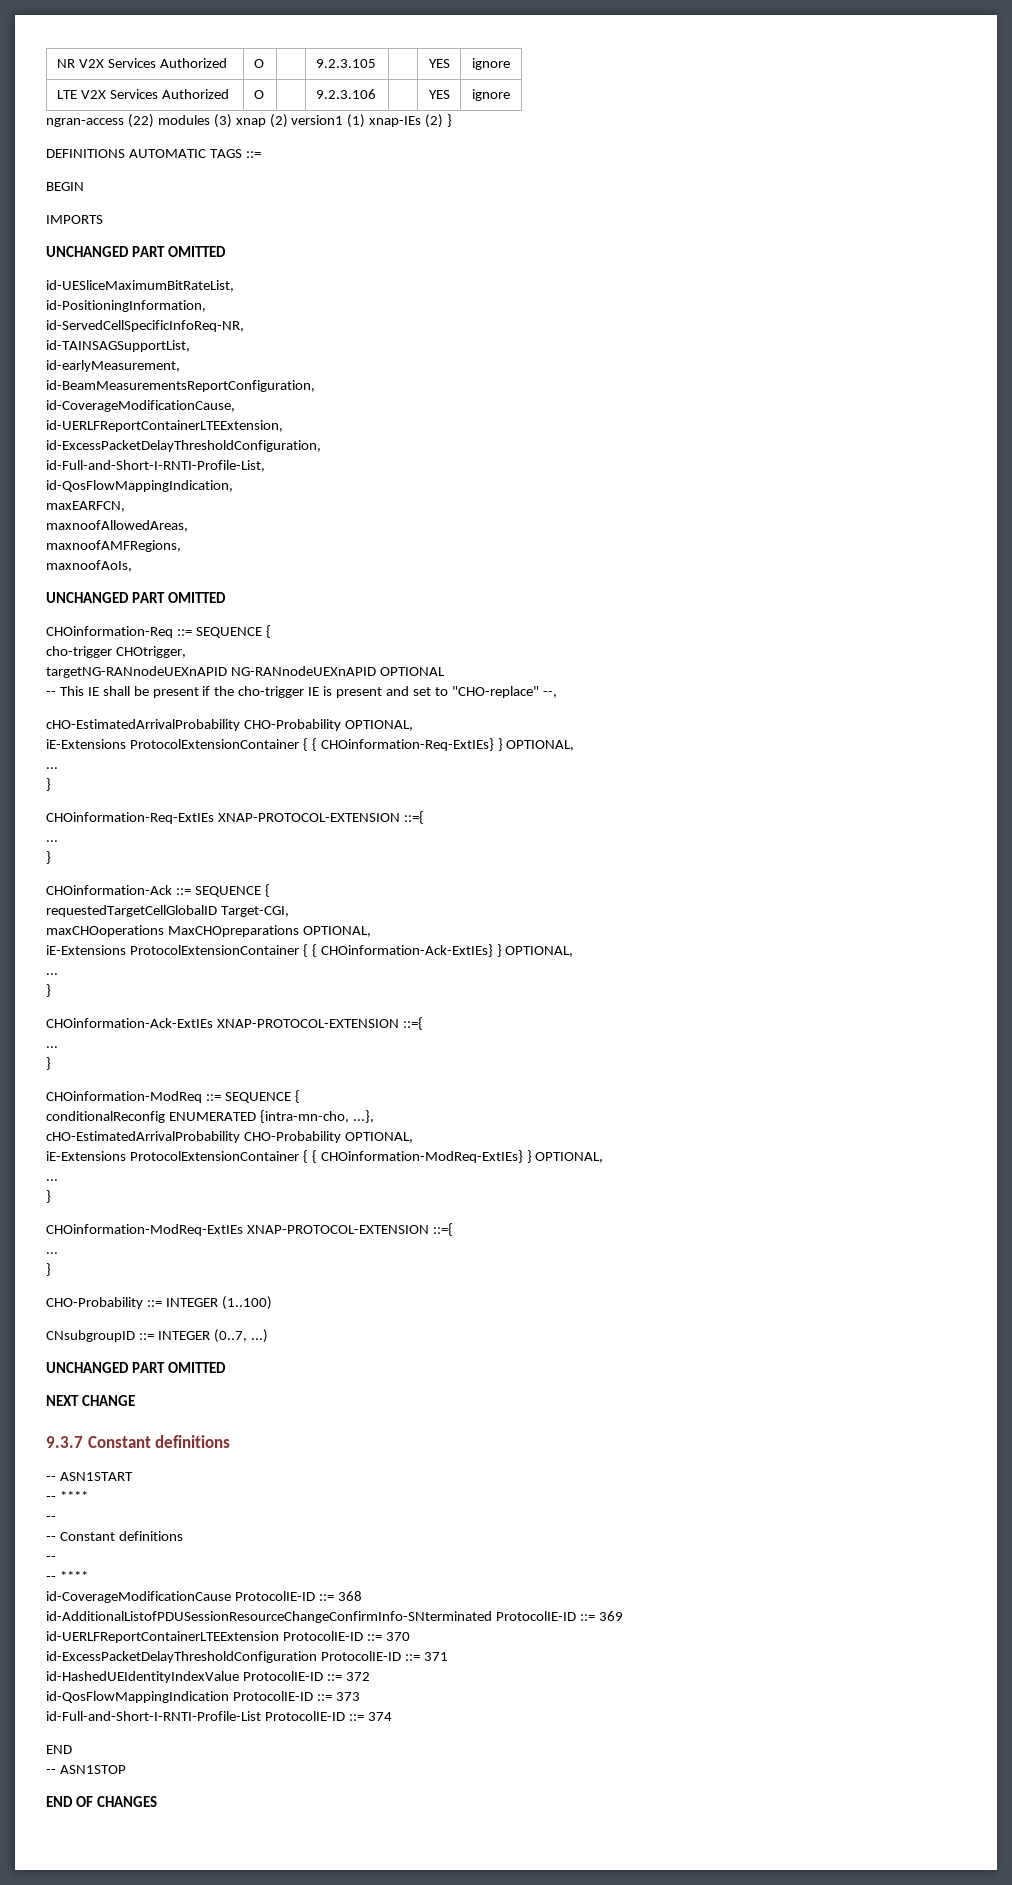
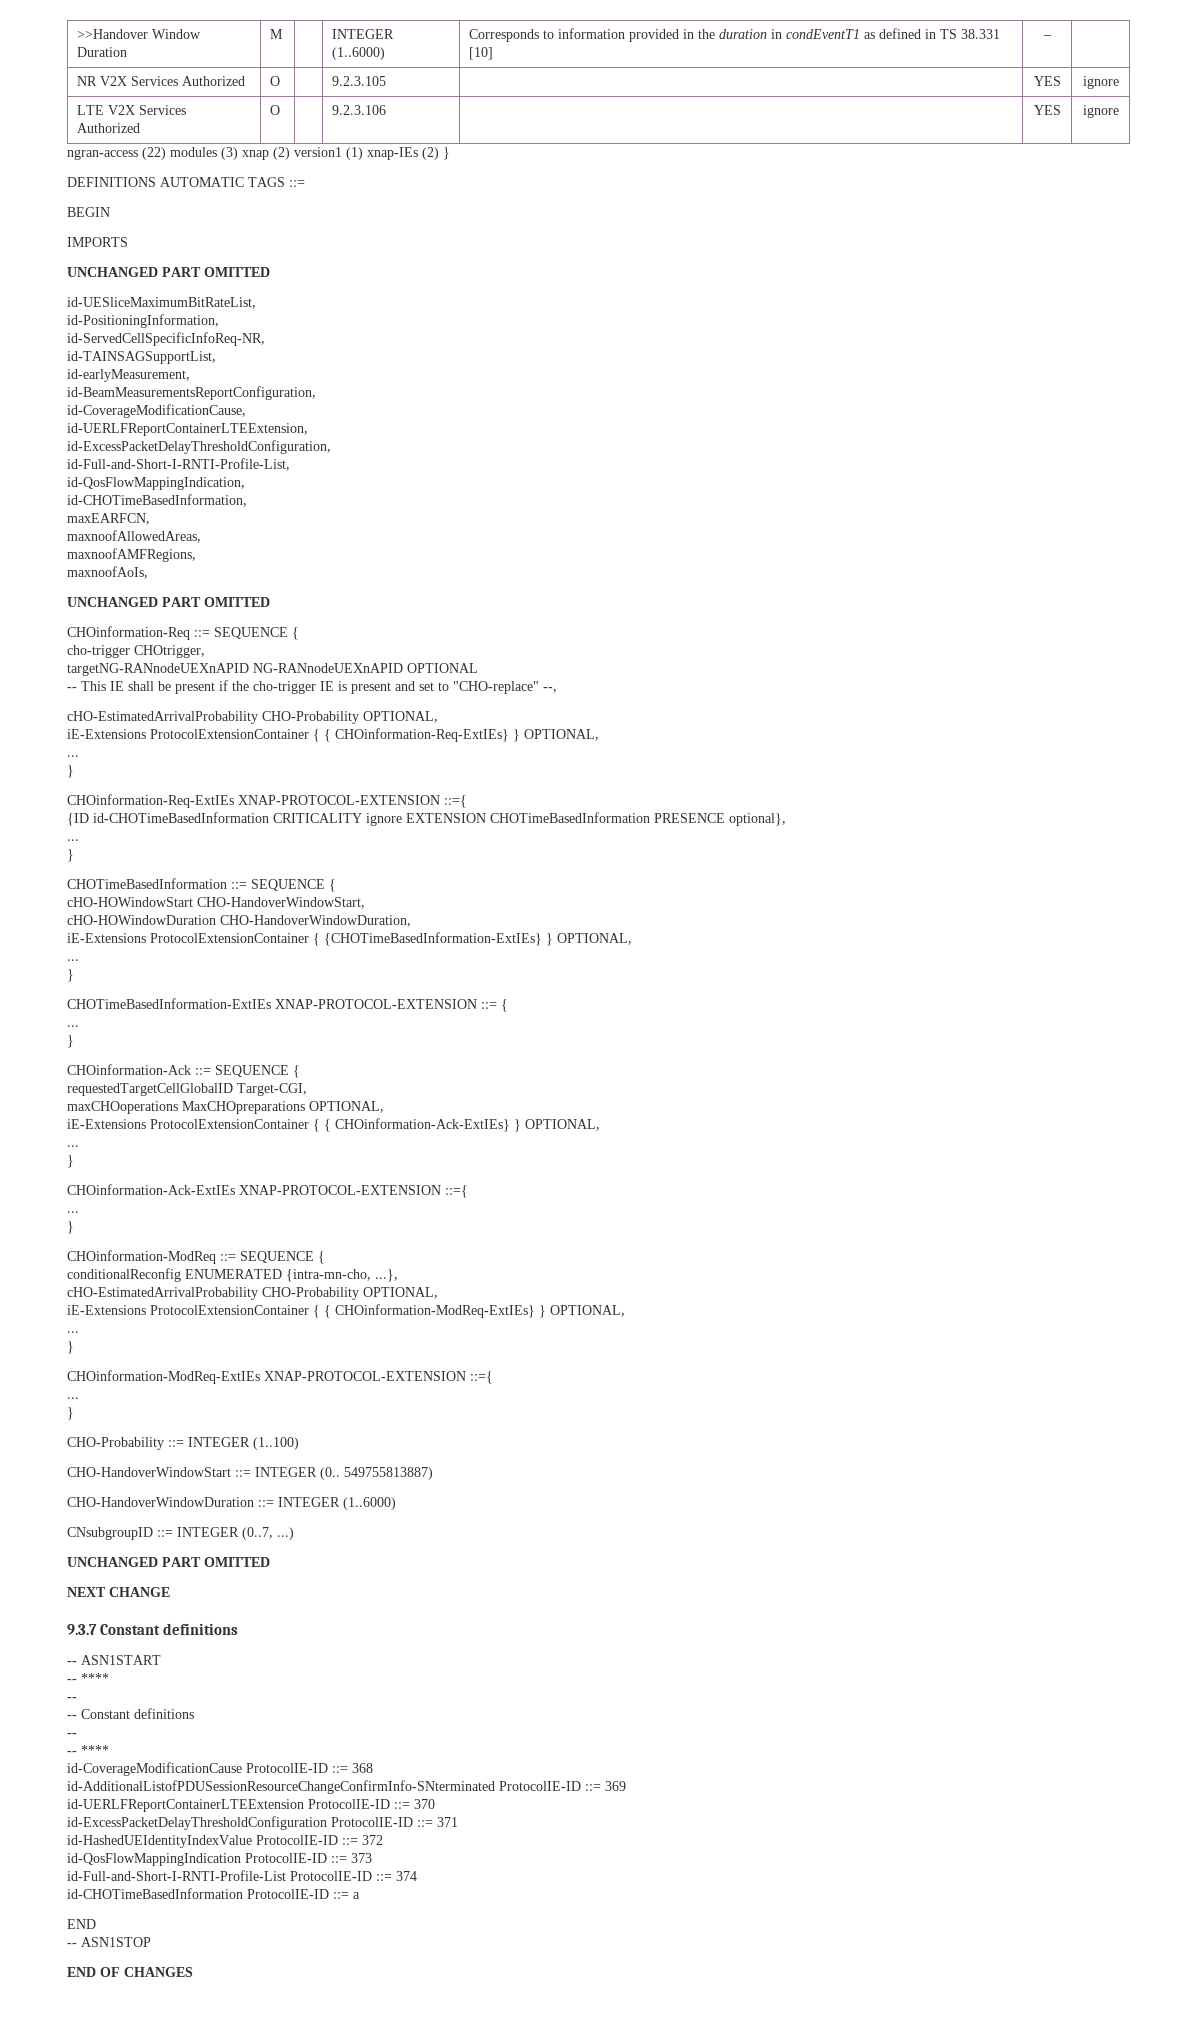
(56, 63) none -> [77,29,202,39] [77,47,128,57] [270,29,284,39] [332,29,395,39] [332,47,386,60] [469,28,1001,42] [469,47,494,60] [1042,35,1052,39] >>Handover Window Duration | M | | INTEGER (1..6000) | Corresponds to information provided in the duration in condEventT1 as defined in TS 38.331 [10] | – | //
(233, 486) none -> [67,494,247,507] // id-CHOTimeBasedInformation,
(424, 817) none -> [67,812,786,826] [67,839,79,841] [67,849,74,862] [67,878,336,892] [67,897,365,909] [67,915,411,927] [67,932,632,946] [67,959,79,961] [67,969,74,982] [67,998,508,1012] // {ID id-CHOTimeBasedInformation CRITICALITY ignore EXTENSION CHOTimeBasedInformation PRESENCE optional}, // ... // } // CHOTimeBasedInformation ::= SEQUENCE { // cHO-HOWindowStart CHO-HandoverWindowStart, // cHO-HOWindowDuration CHO-HandoverWindowDuration, // iE-Extensions ProtocolExtensionContainer { {CHOTimeBasedInformation-ExtIEs} } OPTIONAL, // ... // } // CHOTimeBasedInformation-ExtIEs XNAP-PROTOCOL-EXTENSION ::= {
(272, 1303) none -> [67,1467,433,1480] [67,1497,396,1510] // CHO-HandoverWindowStart ::= INTEGER (0.. 549755813887) // CHO-HandoverWindowDuration ::= INTEGER (1..6000)
(392, 1716) none -> [67,1888,360,1899] // id-CHOTimeBasedInformation ProtocolIE-ID ::= a

